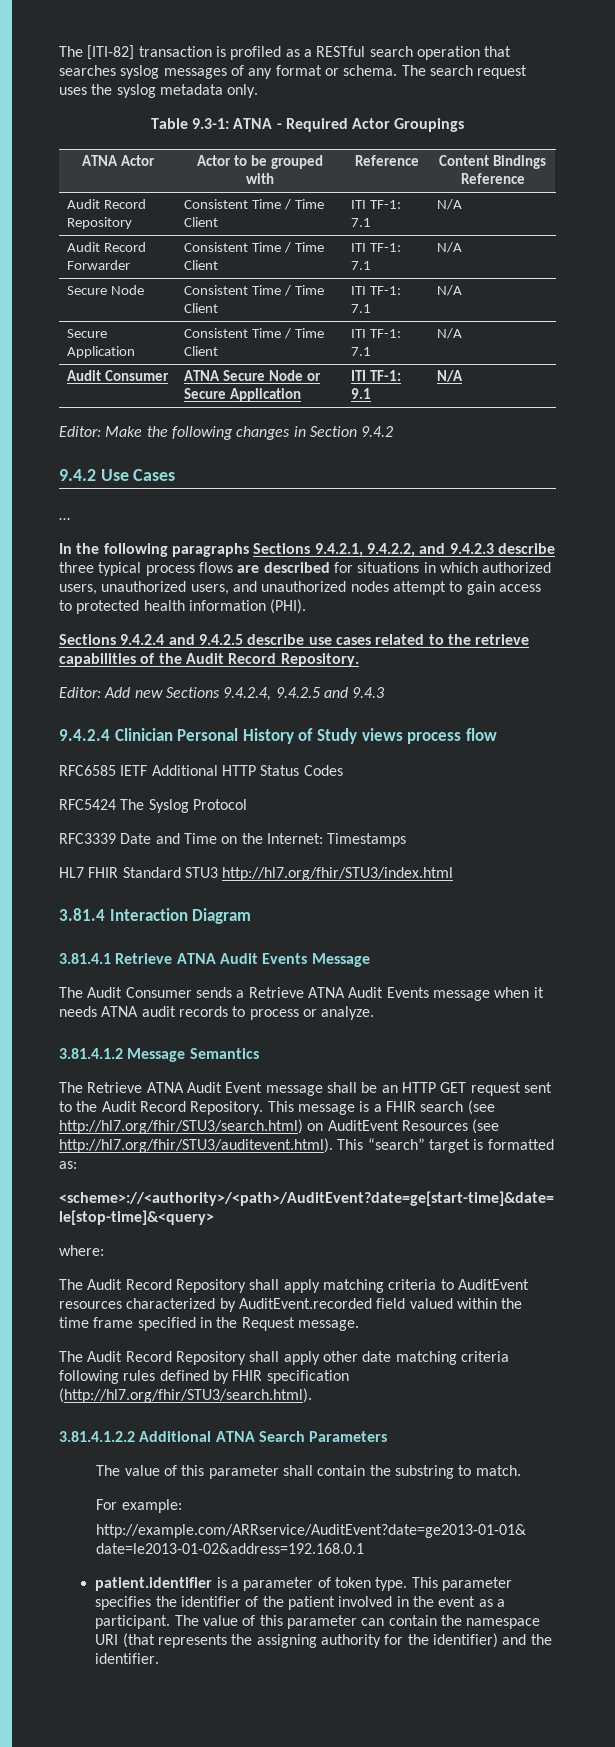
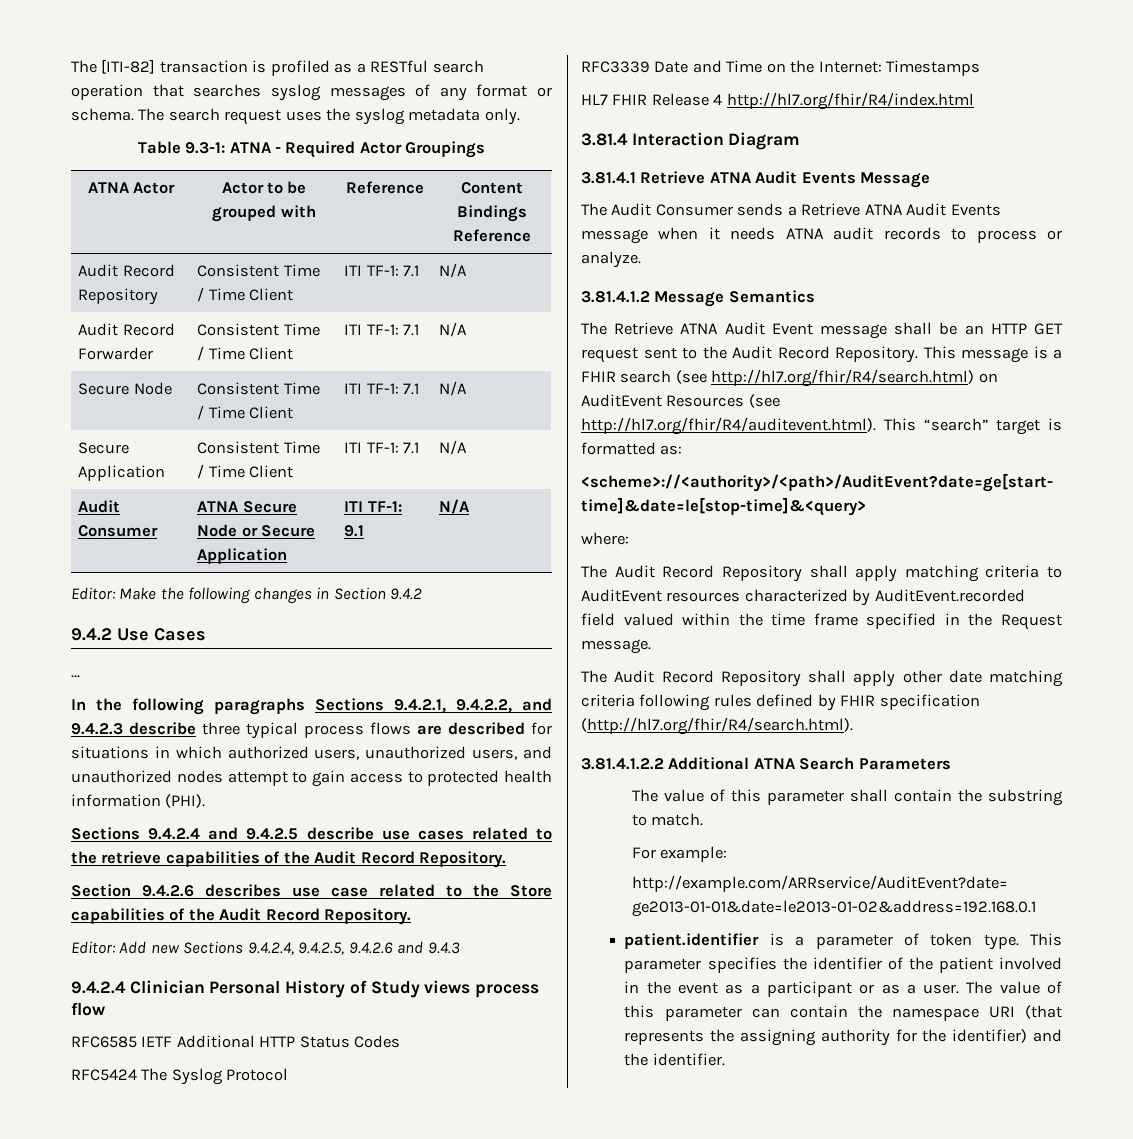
(359, 660) none -> [71,884,552,897] [71,908,412,925] // Section 9.4.2.6 describes use case related to the Store capabilities of the Audit Record Repository.
[275,687,320,698] 9.4.2.5 -> [298,942,393,955] 9.4.2.5, 9.4.2.6
[122,867,454,881] Standard STU3 http://hl7.org/fhir/STU3/index.html -> [651,92,974,110] Release 4 http://hl7.org/fhir/R4/index.html
[59,1119,303,1134] http://hl7.org/fhir/STU3/search.html) -> [711,369,975,387] http://hl7.org/fhir/R4/search.html)
[59,1138,333,1153] http://hl7.org/fhir/STU3/auditevent.html). -> [581,417,876,435] http://hl7.org/fhir/R4/auditevent.html).
[59,1388,312,1403] (http://hl7.org/fhir/STU3/search.html). -> [581,717,853,735] (http://hl7.org/fhir/R4/search.html).
[95,1615,171,1629] participant. -> [766,981,960,997] participant or as a user.

